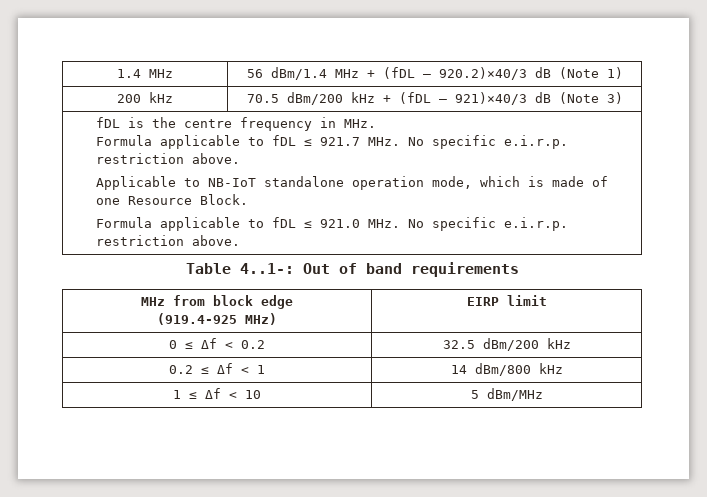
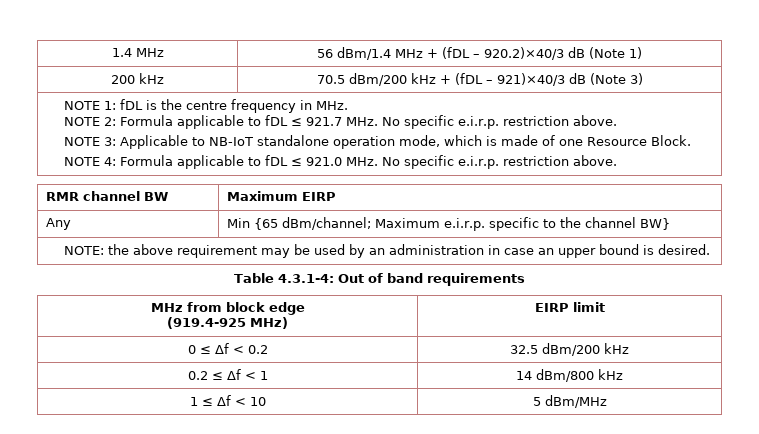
(623, 98) none -> [63,101,116,110] NOTE 1:
(377, 123) none -> [63,117,116,126] NOTE 2:
(241, 158) none -> [63,137,116,146] NOTE 3:
(249, 199) none -> [63,157,116,166] NOTE 4:
(241, 240) none -> [46,191,169,201] [227,191,337,201] [46,218,72,230] [227,217,671,231] [63,244,710,258] // RMR channel BW | Maximum EIRP // Any | Min {65 dBm/channel; Maximum e.i.r.p. specific to the channel BW} // NOTE: the above requirement may be used by an administration in case an upper bound is desired.
[239,263,294,274] 4..1-: -> [277,274,334,283] 4.3.1-4:

